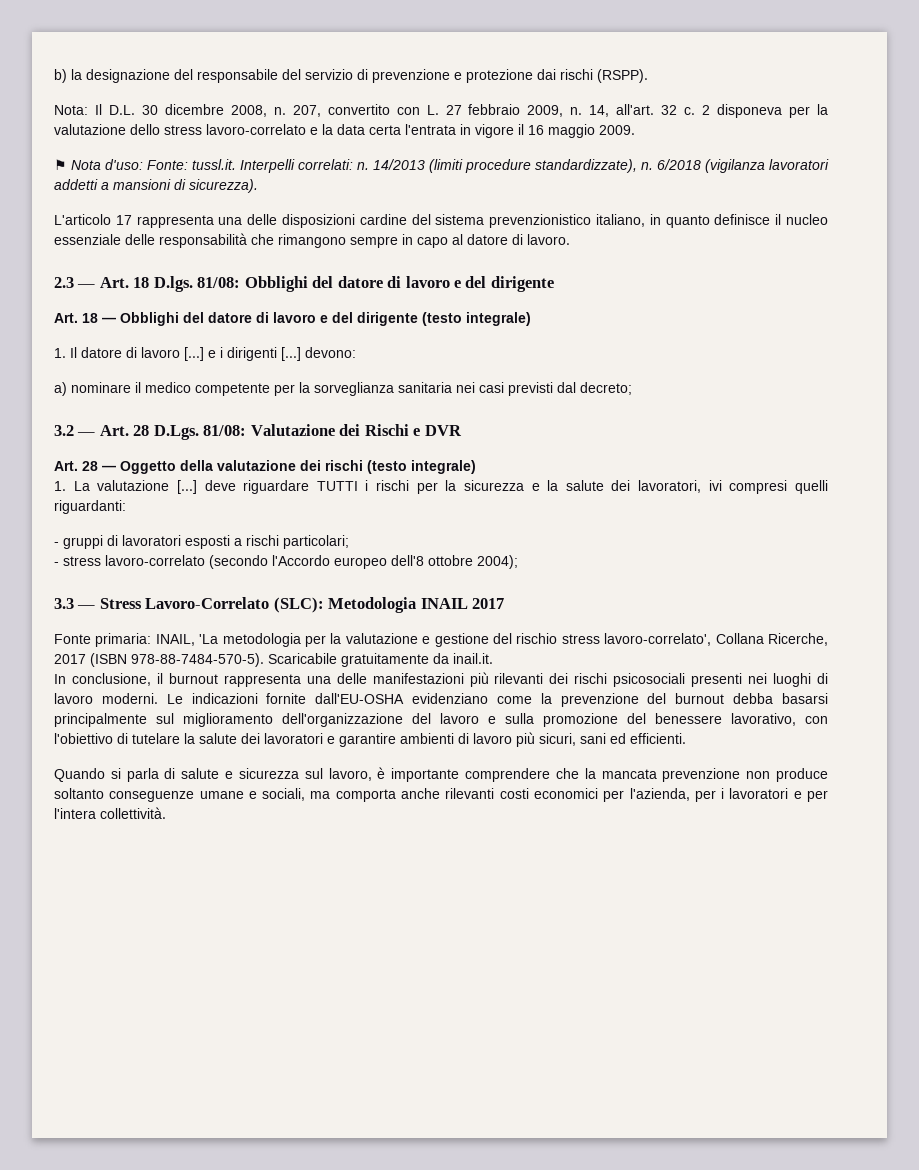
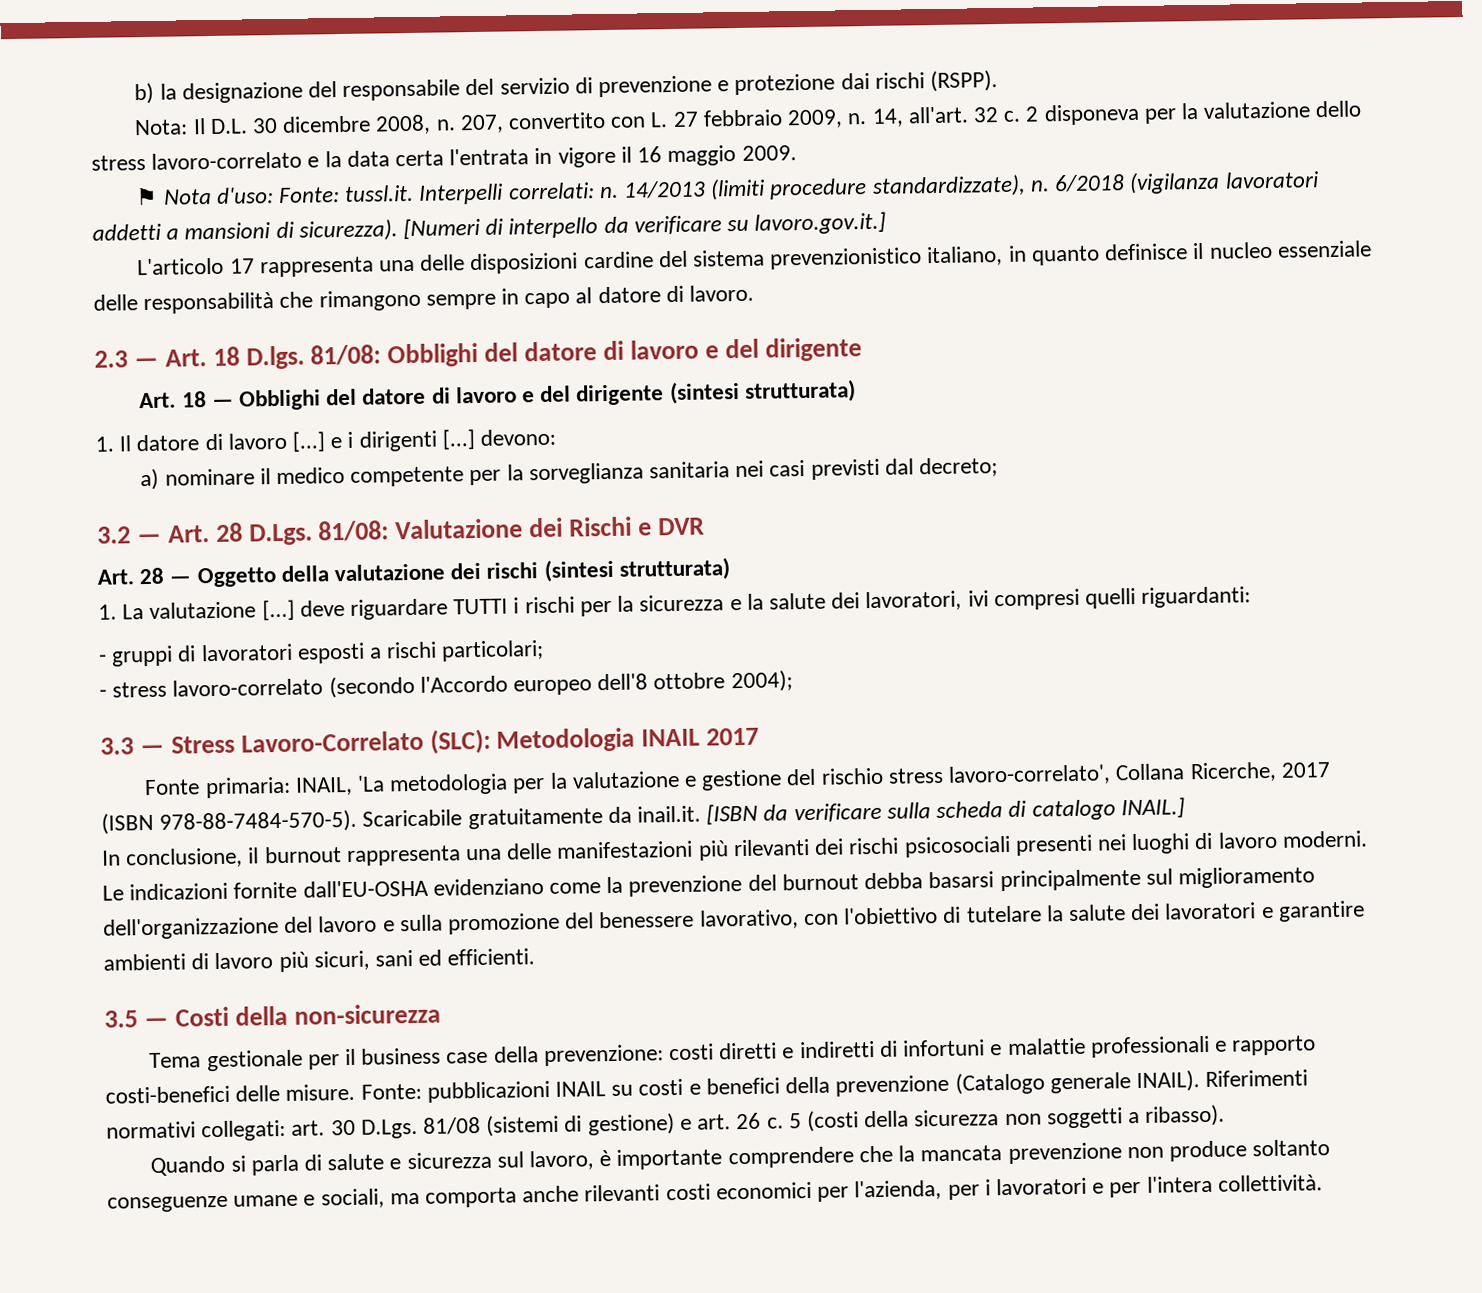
(258, 186) none -> [403,211,887,240] [Numeri di interpello da verificare su lavoro.gov.it.]
[422,312,531,326] (testo integrale) -> [668,379,856,405] (sintesi strutturata)
[367,460,476,474] (testo integrale) -> [543,557,730,582] (sintesi strutturata)
(493, 658) none -> [706,797,1185,825] [ISBN da verificare sulla scheda di catalogo INAIL.]
(686, 738) none -> [104,1003,441,1028] [149,1035,1317,1072] [105,1069,1309,1104] [106,1104,1226,1142] // 3.5 — Costi della non-sicurezza // Tema gestionale per il business case della prevenzione: costi diretti e indiretti di infortuni e malattie professionali e rapporto costi-benefici delle misure. Fonte: pubblicazioni INAIL su costi e benefici della prevenzione (Catalogo generale INAIL). Riferimenti normativi collegati: art. 30 D.Lgs. 81/08 (sistemi di gestione) e art. 26 c. 5 (costi della sicurezza non soggetti a ribasso).

